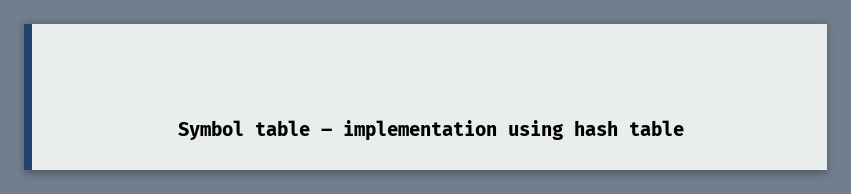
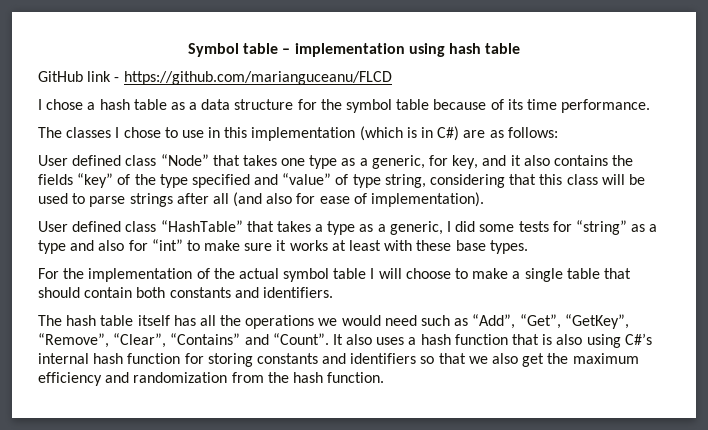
(684, 128) none -> [38,71,392,85] [38,99,651,113] [38,126,558,141] [38,154,634,169] [38,173,645,188] [38,192,485,207] [38,220,658,235] [38,239,528,254] [38,268,631,282] [38,287,333,298] [38,314,629,329] [38,333,652,348] [38,353,639,367] [38,372,385,386] // GitHub link - https://github.com/marianguceanu/FLCD // I chose a hash table as a data structure for the symbol table because of its time performance. // The classes I chose to use in this implementation (which is in C#) are as follows: // User defined class “Node” that takes one type as a generic, for key, and it also contains the fields “key” of the type specified and “value” of type string, considering that this class will be used to parse strings after all (and also for ease of implementation). // User defined class “HashTable” that takes a type as a generic, I did some tests for “string” as a type and also for “int” to make sure it works at least with these base types. // For the implementation of the actual symbol table I will choose to make a single table that should contain both constants and identifiers. // The hash table itself has all the operations we would need such as “Add”, “Get”, “GetKey”, “Remove”, “Clear”, “Contains” and “Count”. It also uses a hash function that is also using C#’s internal hash function for storing constants and identifiers so that we also get the maximum efficiency and randomization from the hash function.

